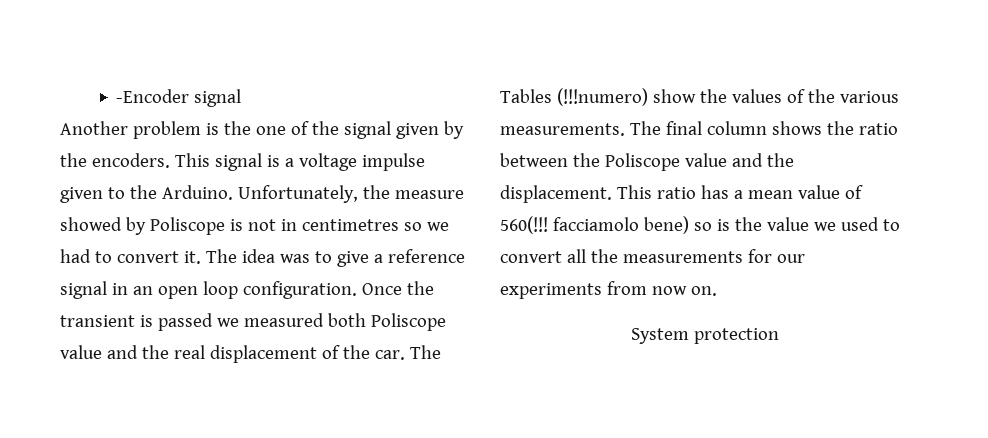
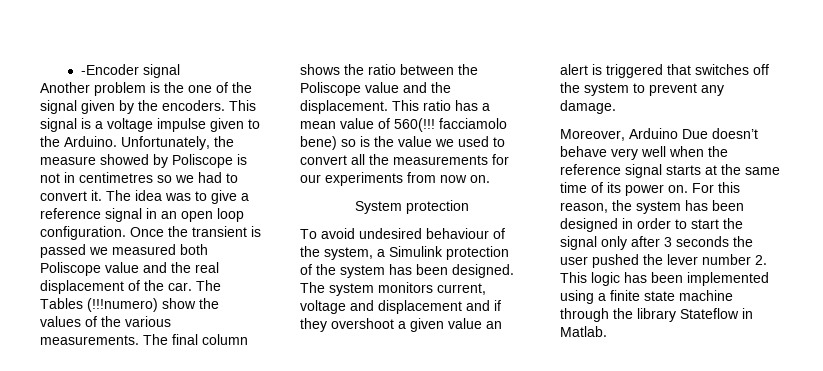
(779, 336) none -> [300,228,505,239] [300,246,509,260] [300,264,514,278] [300,282,486,296] [300,300,501,314] [300,318,502,332] [560,64,769,78] [560,82,724,96] [560,100,616,114] [560,128,758,141] [560,146,728,160] [560,164,780,178] [560,182,740,196] [560,200,744,214] [560,218,743,232] [560,236,753,250] [560,254,767,268] [560,272,769,286] [560,290,733,304] [560,308,753,322] [560,326,607,337] // To avoid undesired behaviour of the system, a Simulink protection of the system has been designed. The system monitors current, voltage and displacement and if they overshoot a given value an alert is triggered that switches off the system to prevent any damage. // Moreover, Arduino Due doesn’t behave very well when the reference signal starts at the same time of its power on. For this reason, the system has been designed in order to start the signal only after 3 seconds the user pushed the lever number 2. This logic has been implemented using a finite state machine through the library Stateflow in Matlab.

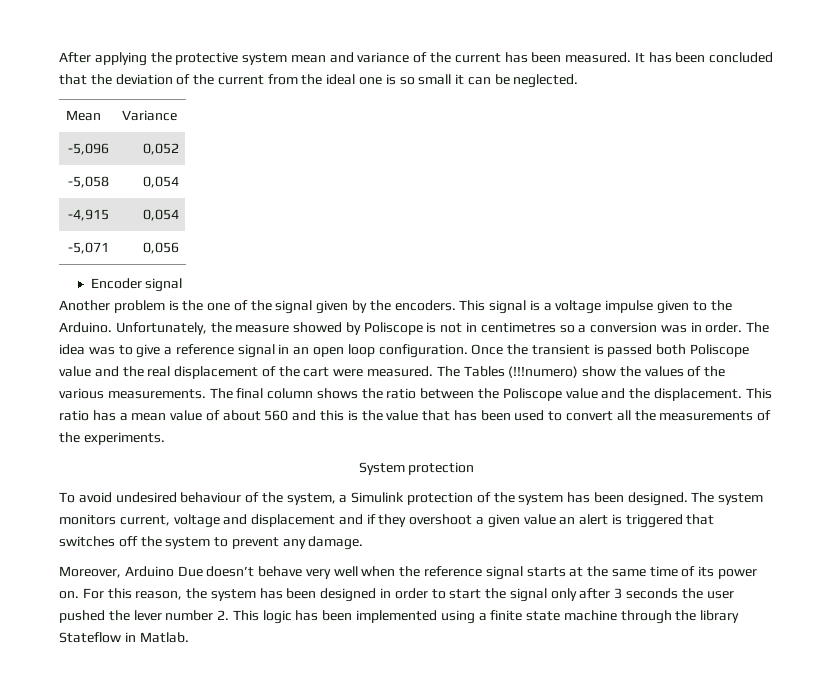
[80,64,139,75] -Encoder -> [59,52,774,66] [59,74,579,88] [66,110,102,121] [122,110,178,121] [67,143,109,155] [142,143,179,155] [67,176,109,188] [142,176,179,188] [67,209,109,221] [142,209,179,221] [67,242,109,254] [142,242,179,254] [90,278,142,289] After applying the protective system mean and variance of the current has been measured. It has been concluded that the deviation of the current from the ideal one is so small it can be neglected. // Mean | Variance // -5,096 | 0,052 // -5,058 | 0,054 // -4,915 | 0,054 // -5,071 | 0,056 // Encoder
[175,172,238,183] [40,190,102,201] we had to convert it. -> [578,322,743,333] a conversion was in order.
[89,244,176,255] we measured -> (653, 350) none
[168,282,192,291] car. -> [303,366,434,377] cart were measured.
[394,118,507,132] [300,136,454,150] 560(!!! facciamolo bene) so is the value we -> [222,410,511,421] about 560 and this is the value that has been
[492,154,509,165] [300,172,490,186] for our experiments from now on. -> [757,410,772,421] [59,432,165,445] of the experiments.

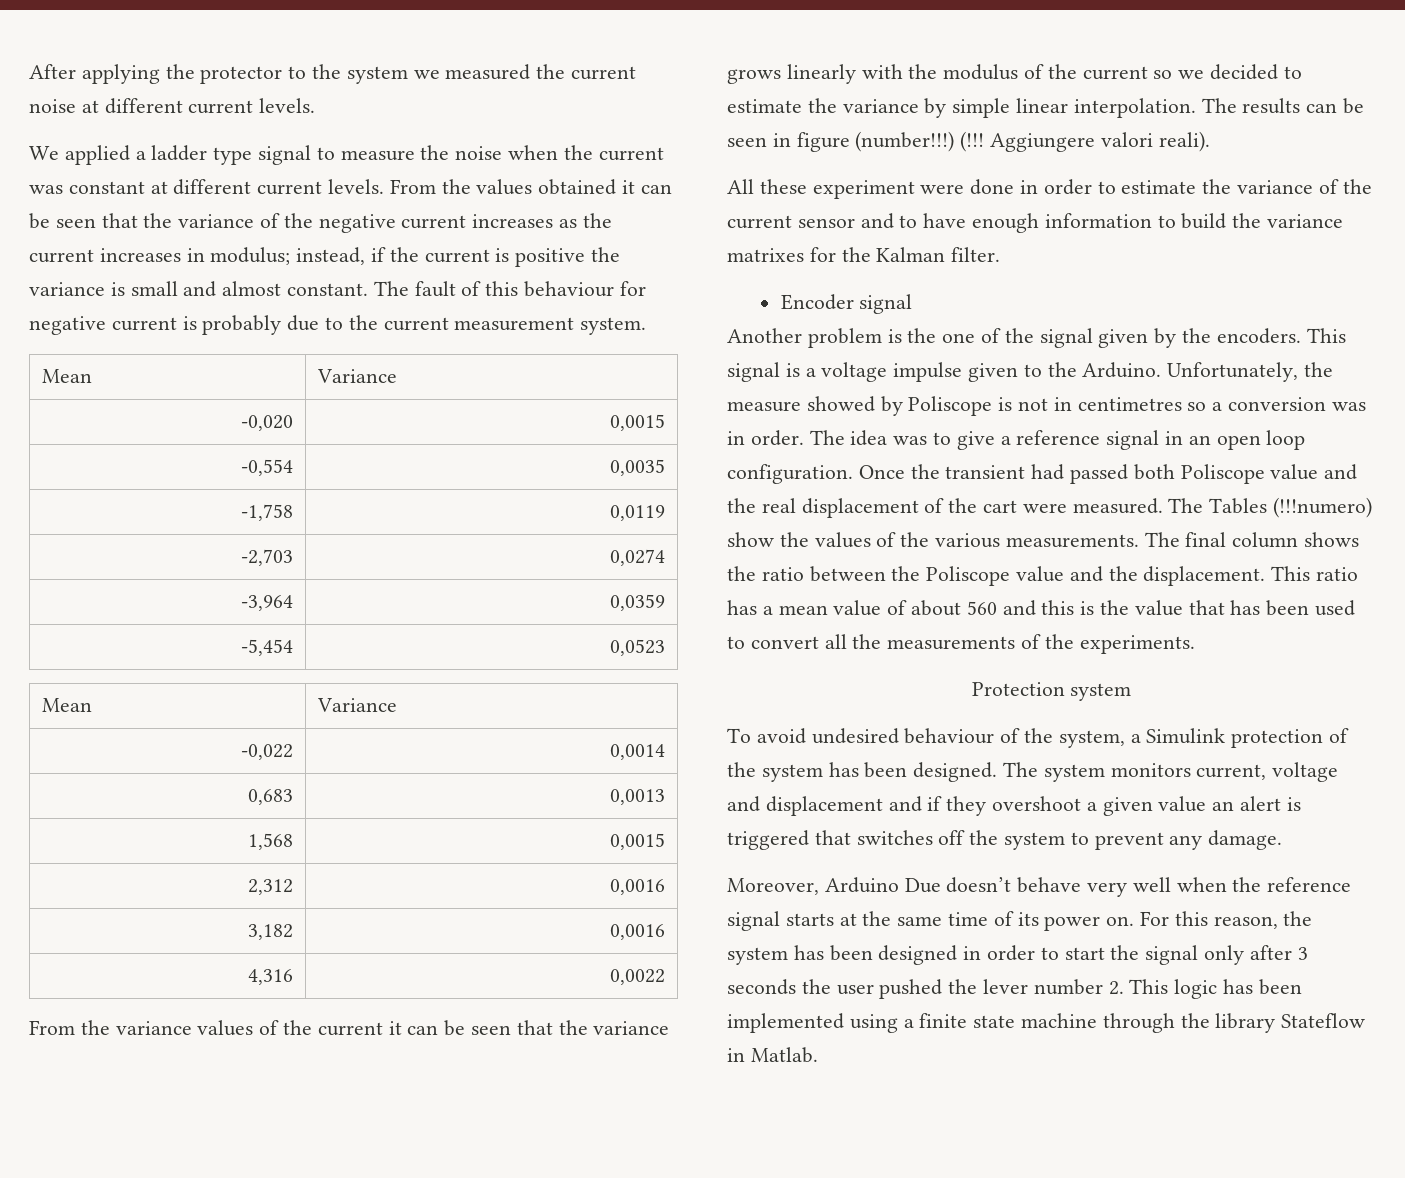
[175,52,774,65] [59,74,579,88] [66,110,102,121] [122,110,178,121] [67,143,109,155] [142,143,179,155] [67,176,109,188] [142,176,179,188] [67,209,109,221] [142,209,179,221] [67,242,109,254] [142,242,179,254] protective system mean and variance of the current has been measured. It has been concluded that the deviation of the current from the ideal one is so small it can be neglected. // Mean | Variance // -5,096 | 0,052 // -5,058 | 0,054 // -4,915 | 0,054 // -5,071 | 0,056 -> [200,64,637,84] [29,98,316,114] [29,145,664,165] [29,179,672,195] [29,213,612,233] [29,247,621,267] [29,281,646,297] [29,315,647,335] [41,369,92,383] [316,369,397,383] [241,415,294,431] [610,414,666,431] [241,459,294,476] [610,459,666,476] [241,504,294,521] [610,505,666,521] [241,549,294,566] [610,549,666,566] [241,595,294,611] [610,594,666,611] [241,639,294,656] [610,639,666,656] [41,698,92,712] [316,698,397,712] [241,744,294,760] [610,744,666,760] [248,789,294,805] [610,789,666,805] [248,833,294,850] [610,833,666,850] [248,879,294,895] [610,879,666,895] [248,924,294,940] [610,924,666,940] [248,969,294,985] [610,969,666,985] [29,1020,670,1036] [727,64,1302,84] [727,98,1365,118] [727,131,1210,152] [727,179,1372,199] [727,213,1344,233] [727,247,1001,262] protector to the system we measured the current noise at different current levels. // We applied a ladder type signal to measure the noise when the current was constant at different current levels. From the values obtained it can be seen that the variance of the negative current increases as the current increases in modulus; instead, if the current is positive the variance is small and almost constant. The fault of this behaviour for negative current is probably due to the current measurement system. // Mean | Variance // -0,020 | 0,0015 // -0,554 | 0,0035 // -1,758 | 0,0119 // -2,703 | 0,0274 // -3,964 | 0,0359 // -5,454 | 0,0523 // Mean | Variance // -0,022 | 0,0014 // 0,683 | 0,0013 // 1,568 | 0,0015 // 2,312 | 0,0016 // 3,182 | 0,0016 // 4,316 | 0,0022 // From the variance values of the current it can be seen that the variance grows linearly with the modulus of the current so we decided to estimate the variance by simple linear interpolation. The results can be seen in figure (number!!!) (!!! Aggiungere valori reali). // All these experiment were done in order to estimate the variance of the current sensor and to have enough information to build the variance matrixes for the Kalman filter.
[593,344,604,355] is -> [1031,464,1065,480] had
[358,462,475,475] System protection -> [971,682,1132,701] Protection system

